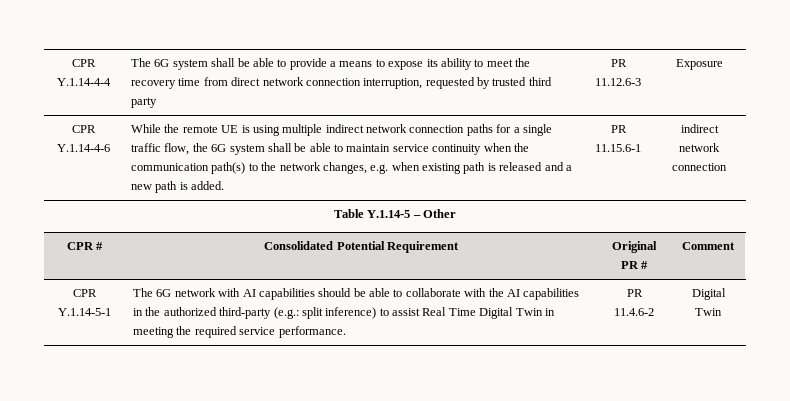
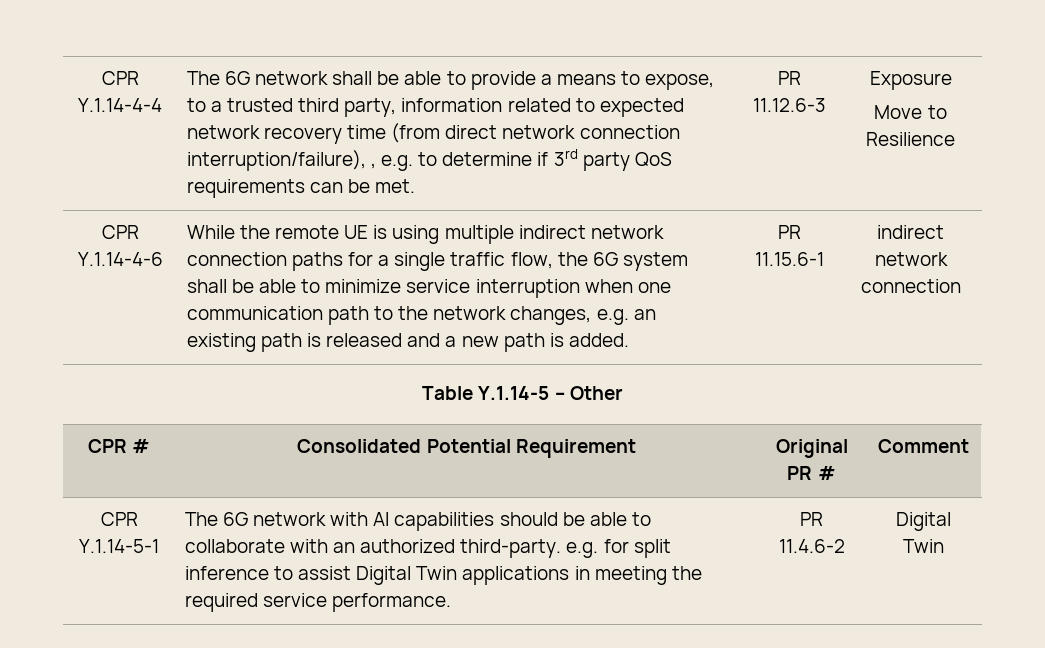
[172,59,208,70] system -> [255,71,329,85] network
[388,58,531,70] expose its ability to meet the -> [645,74,715,90] [186,98,684,117] [186,125,260,139] expose, to a trusted third party, information related to expected network
[203,77,228,86] from -> [391,123,441,143] (from
[363,77,552,89] [131,97,158,108] interruption, requested by trusted third party -> [186,149,672,171] [186,179,416,198] interruption/failure), , e.g. to determine if 3rd party QoS requirements can be met.
(723, 64) none -> [874,105,947,119] [866,132,955,146] // Move to Resilience
[346,143,529,155] [131,162,246,174] maintain service continuity when the communication path(s) -> [325,279,671,298] [186,306,369,325] minimize service interruption when one communication path
[391,162,420,171] when -> [633,309,656,320] an
[488,288,580,300] [133,307,543,319] the AI capabilities in the authorized third-party (e.g.: split inference) to assist Real Time Digital Twin -> [333,539,671,558] [184,566,570,585] an authorized third-party. e.g. for split inference to assist Digital Twin applications

